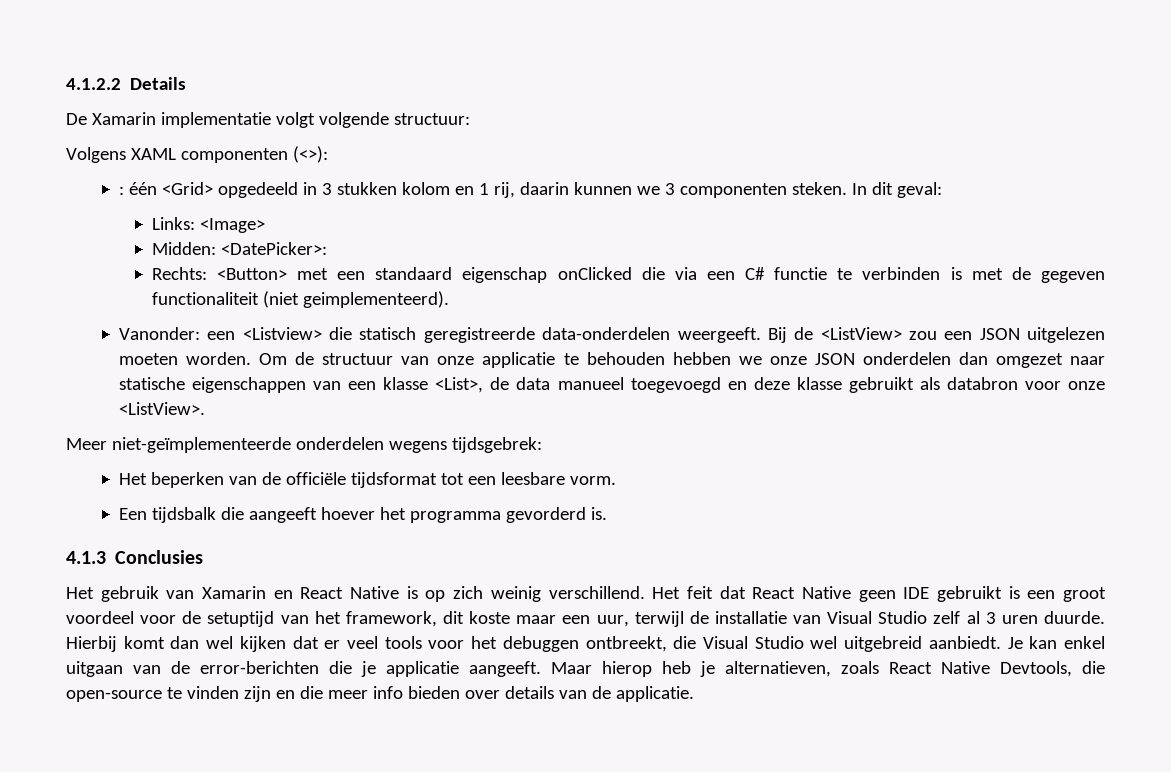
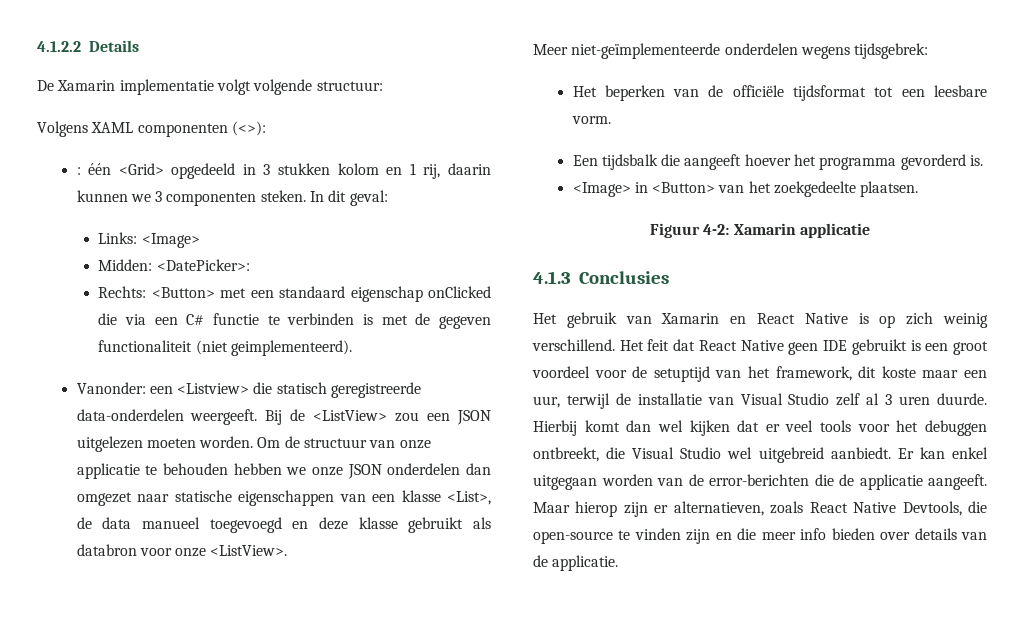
(608, 513) none -> [572,181,919,197] [650,223,870,238] // <Image> in <Button> van het zoekgedeelte plaatsen. // Figuur 4-2: Xamarin applicatie
[1007,637,1023,649] Je -> [897,448,914,459] Er
[66,661,123,677] uitgaan -> [533,474,653,490] uitgegaan worden
[361,661,376,677] je -> [839,474,854,486] de
[662,661,715,677] heb je -> [623,502,669,517] zijn er

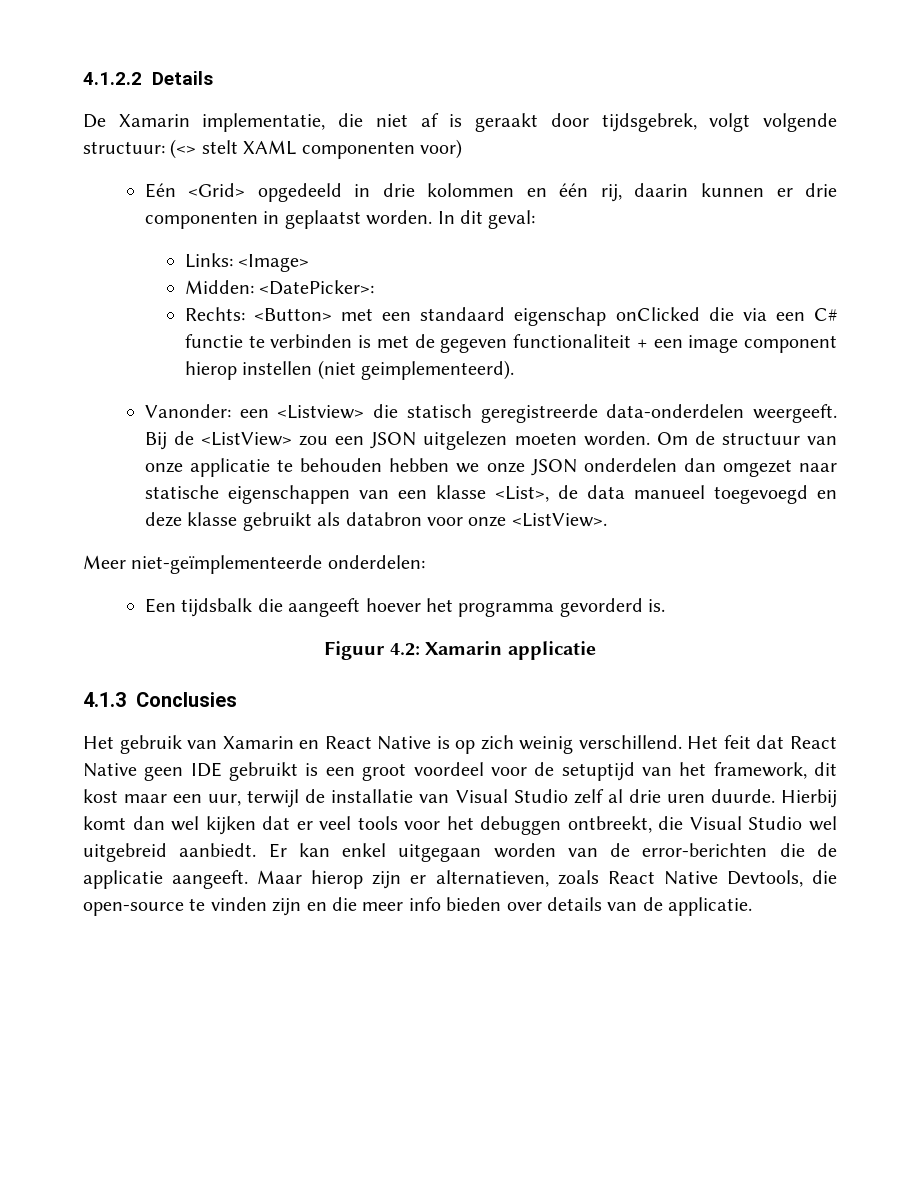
[119,79,383,95] [37,121,266,137] [76,163,491,179] [76,190,306,206] implementatie volgt volgende structuur: // Volgens XAML componenten (<>): // : één <Grid> opgedeeld in 3 stukken kolom en 1 rij, daarin kunnen we 3 componenten steken. -> [202,113,838,132] [83,139,462,159] [144,183,838,202] [144,210,433,229] implementatie, die niet af is geraakt door tijdsgebrek, volgt volgende structuur: (<> stelt XAML componenten voor) // Eén <Grid> opgedeeld in drie kolommen en één rij, daarin kunnen er drie componenten in geplaatst worden.
(193, 346) none -> [636,335,838,353] [184,361,313,380] + een image component hierop instellen
[724,43,929,59] [572,85,987,101] [571,116,611,124] onderdelen wegens tijdsgebrek: // Het beperken van de officiële tijdsformat tot een leesbare vorm. -> [327,555,425,569] onderdelen:
[572,181,919,197] // <Image> in <Button> van het zoekgedeelte plaatsen. -> (666, 605) none
[703,224,730,235] 4-2: -> [389,643,420,656] 4.2:
[881,366,916,378] koste -> [83,789,118,803] kost
[885,394,893,405] 3 -> [628,789,661,803] drie

